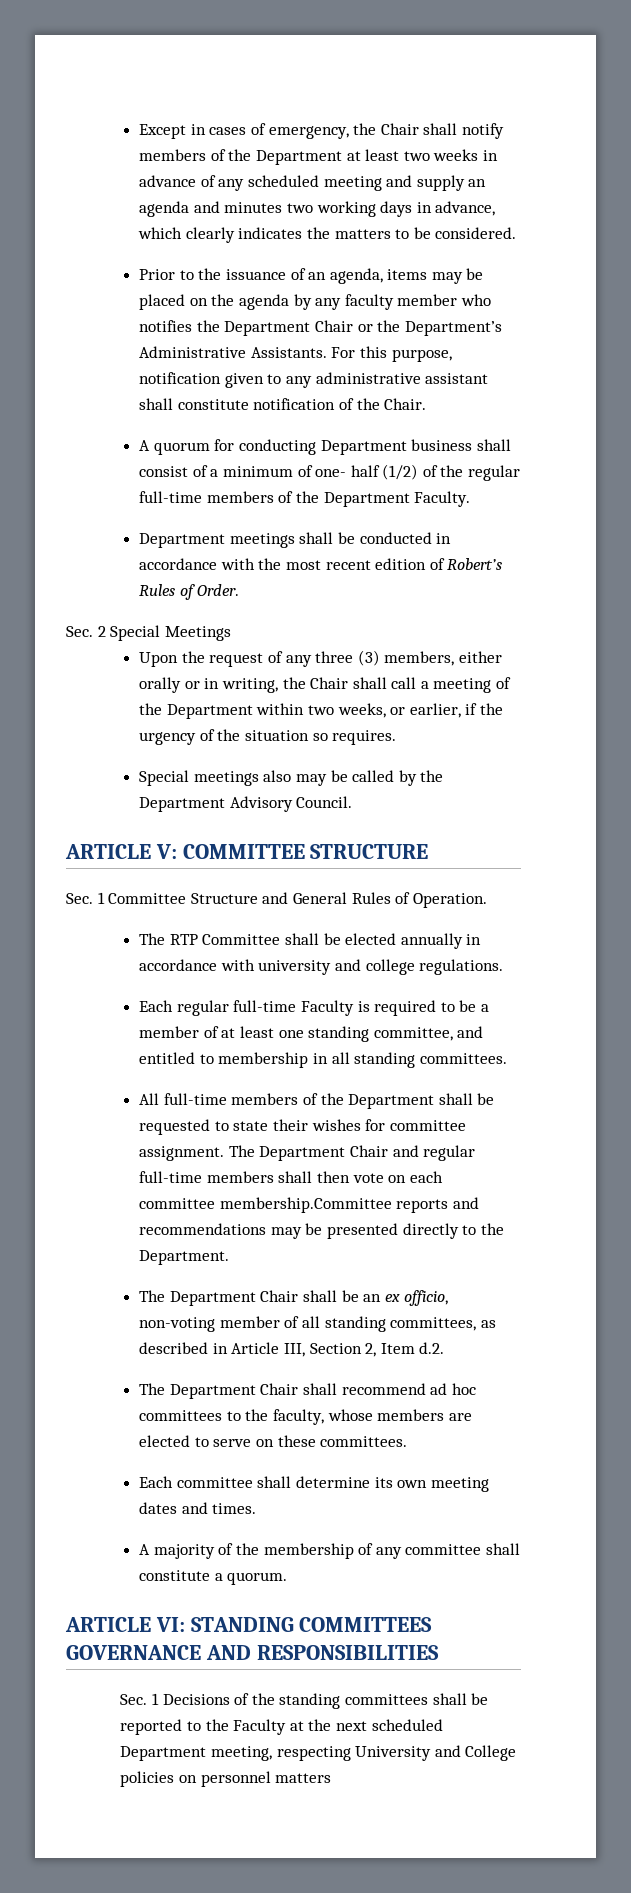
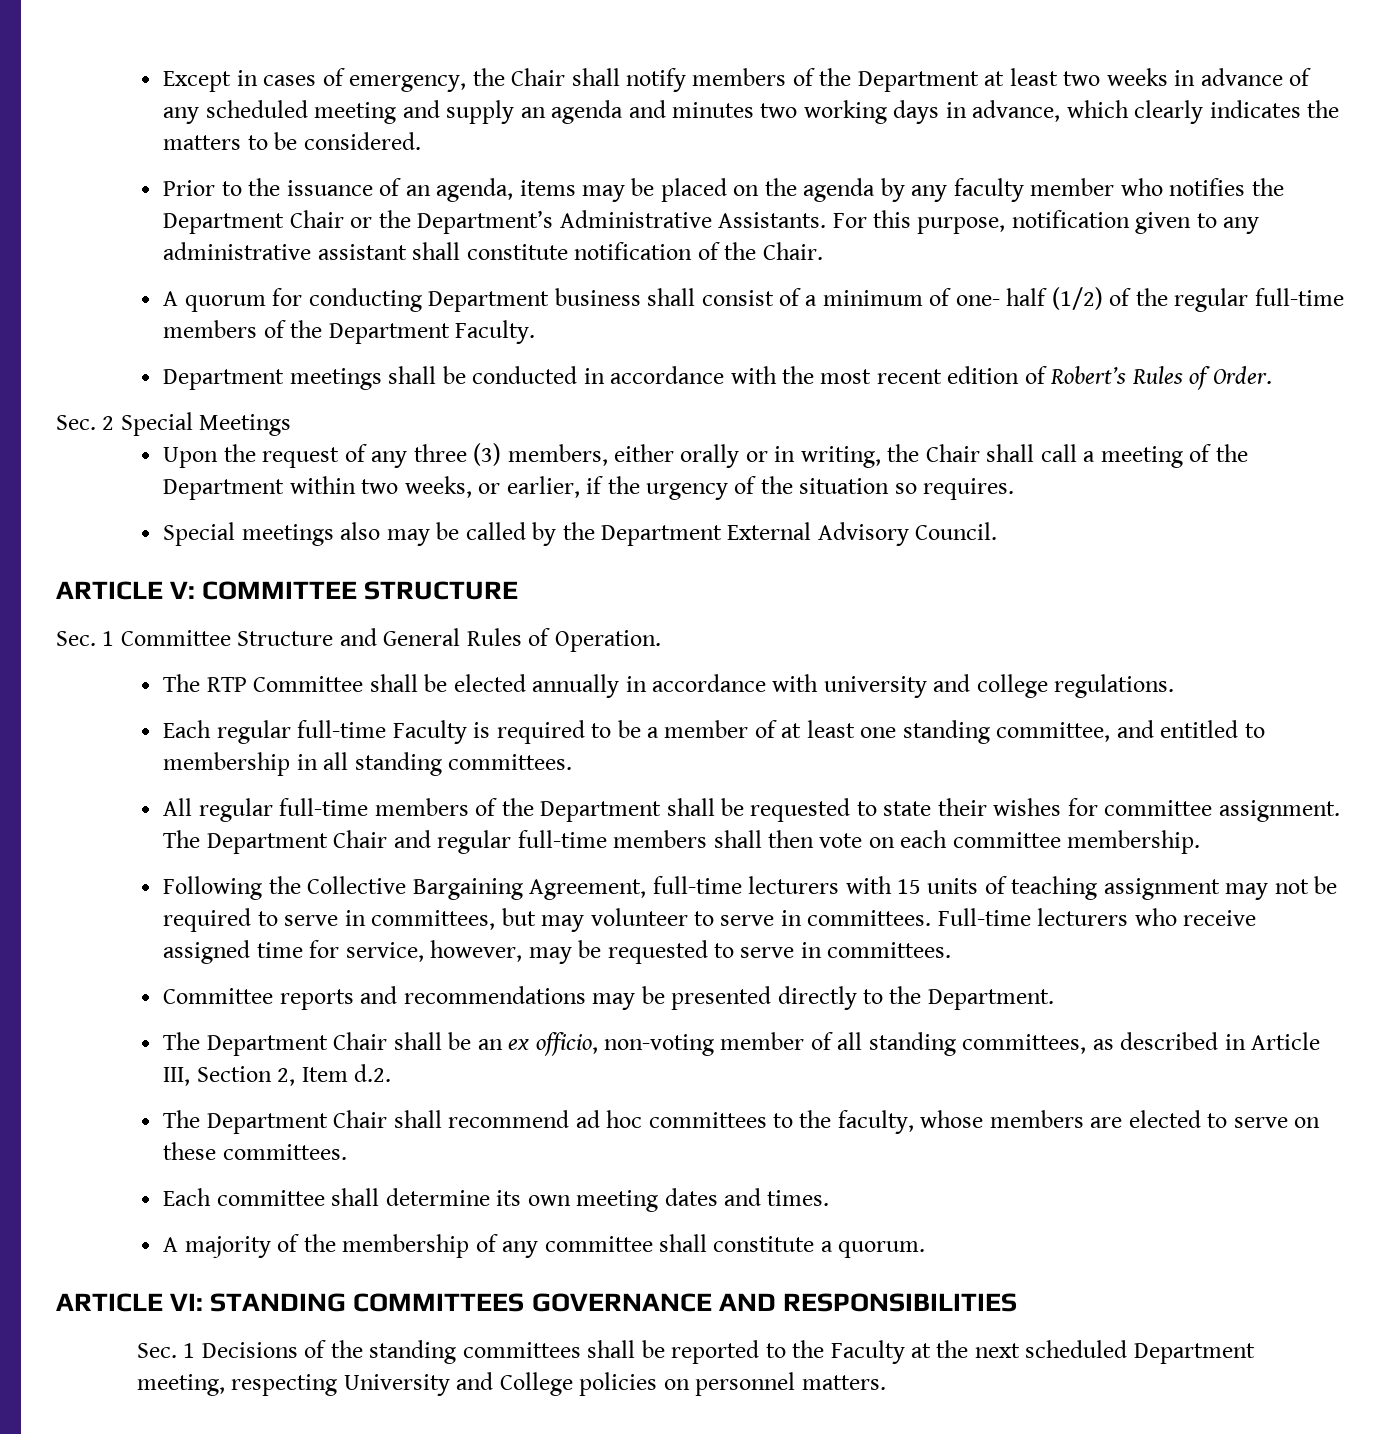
(226, 804) none -> [727,522,812,540] External
(160, 1099) none -> [198,798,273,822] regular
[219,1197,392,1213] membership.Committee -> [1067,830,1201,854] [163,876,1338,900] [163,908,1257,932] [163,940,952,964] [163,988,274,1004] membership. // Following the Collective Bargaining Agreement, full-time lecturers with 15 units of teaching assignment may not be required to serve in committees, but may volunteer to serve in committees. Full-time lecturers who receive assigned time for service, however, may be requested to serve in committees. // Committee
[275,1773,332,1783] matters -> [801,1375,886,1390] matters.

